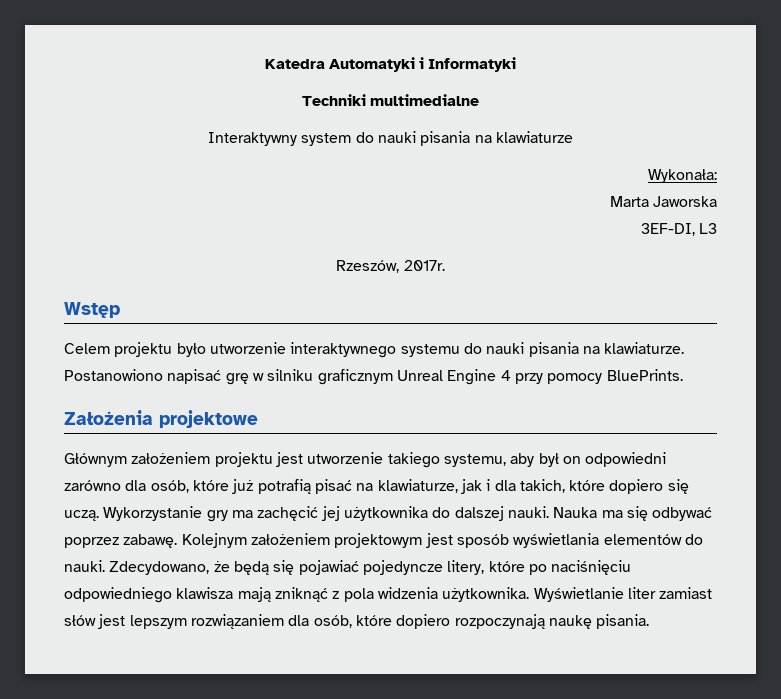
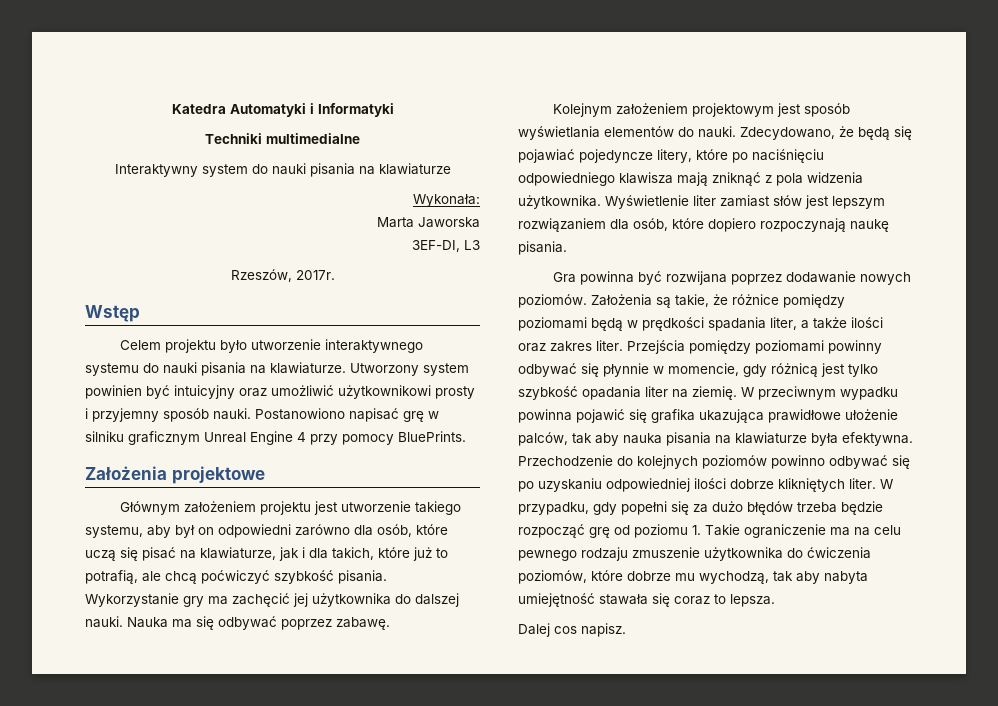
(685, 348) none -> [350,363,469,376] [85,385,475,399] [85,408,251,422] Utworzony system powinien być intuicyjny oraz umożliwić użytkownikowi prosty i przyjemny sposób nauki.
[232,479,311,494] już potrafią -> [85,547,138,561] uczą się
[609,479,689,494] [64,510,99,521] dopiero się uczą. -> [413,547,448,561] [85,570,387,584] już to potrafią, ale chcą poćwiczyć szybkość pisania.
(178, 541) none -> (390, 623) //
[533,587,624,602] Wyświetlanie -> [605,195,689,209] Wyświetlenie
(650, 621) none -> [552,271,911,285] [518,294,845,308] [518,317,883,331] [518,340,882,354] [518,363,878,377] [518,386,898,400] [518,409,898,423] [518,432,913,446] [518,455,910,469] [518,478,893,492] [518,501,883,515] [518,524,901,538] [518,547,871,561] [518,570,868,584] [518,593,775,607] [518,623,626,637] // Gra powinna być rozwijana poprzez dodawanie nowych poziomów. Założenia są takie, że różnice pomiędzy poziomami będą w prędkości spadania liter, a także ilości oraz zakres liter. Przejścia pomiędzy poziomami powinny odbywać się płynnie w momencie, gdy różnicą jest tylko szybkość opadania liter na ziemię. W przeciwnym wypadku powinna pojawić się grafika ukazująca prawidłowe ułożenie palców, tak aby nauka pisania na klawiaturze była efektywna. Przechodzenie do kolejnych poziomów powinno odbywać się po uzyskaniu odpowiedniej ilości dobrze klikniętych liter. W przypadku, gdy popełni się za dużo błędów trzeba będzie rozpocząć grę od poziomu 1. Takie ograniczenie ma na celu pewnego rodzaju zmuszenie użytkownika do ćwiczenia poziomów, które dobrze mu wychodzą, tak aby nabyta umiejętność stawała się coraz to lepsza. // Dalej cos napisz.

